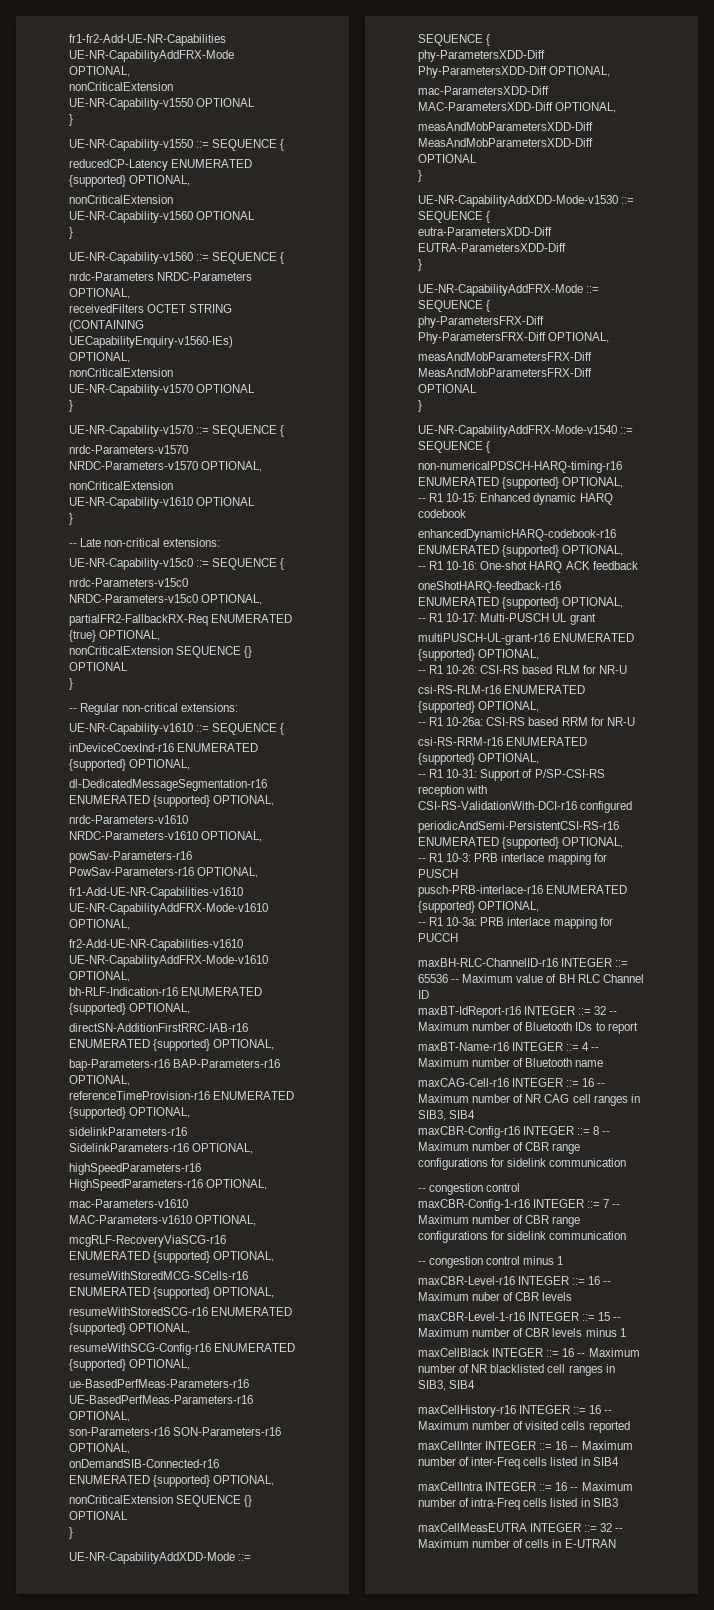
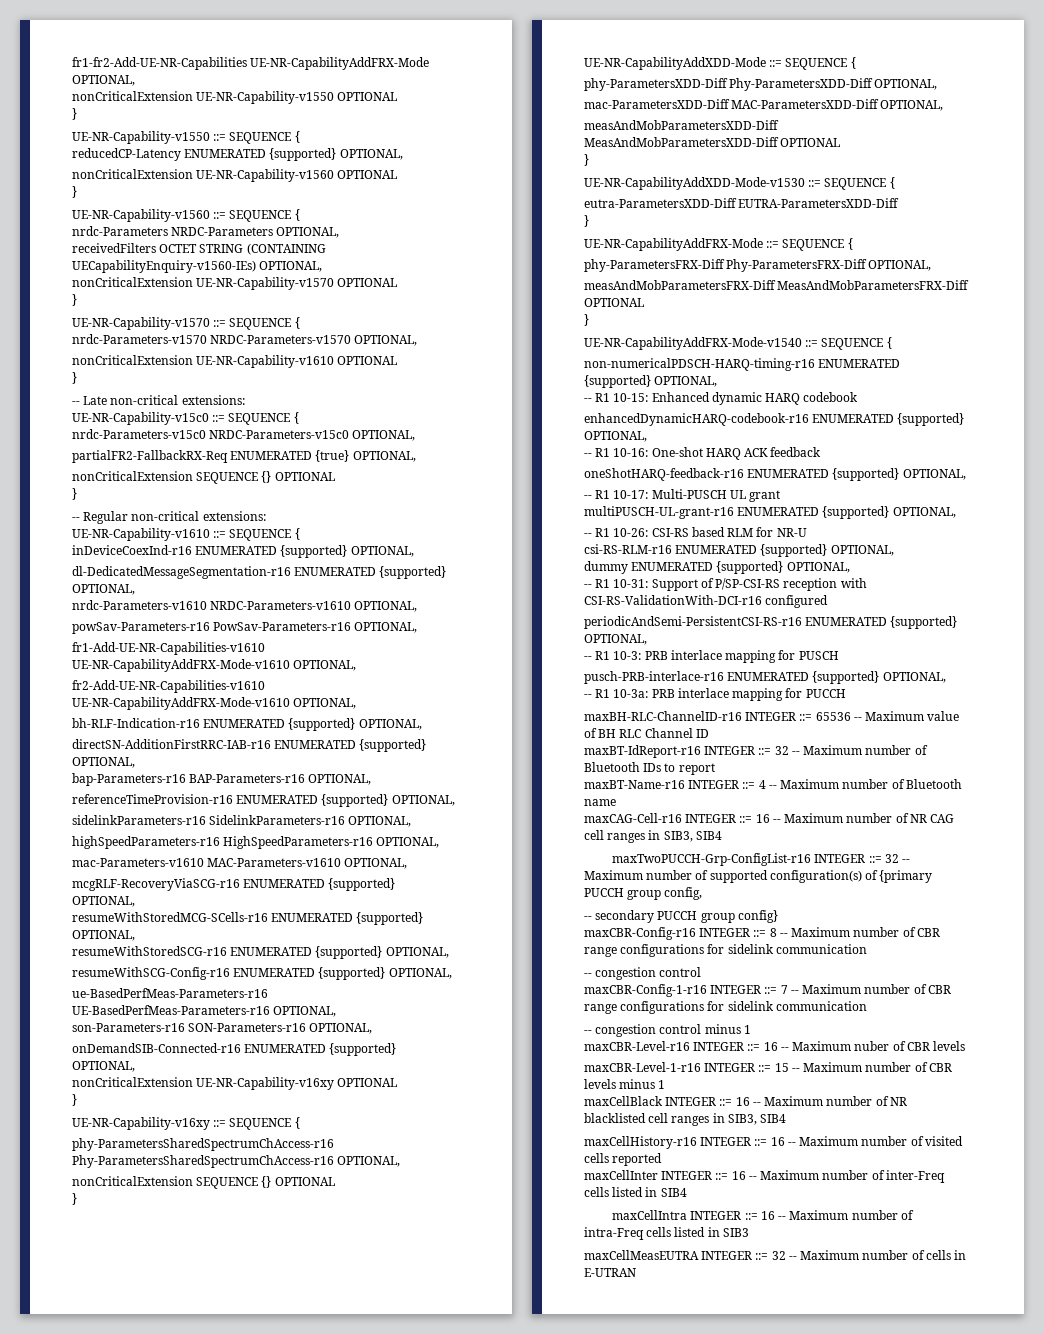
(275, 1480) none -> [72,1077,398,1090] [72,1094,77,1106] [72,1117,300,1130] [72,1138,334,1151] [72,1155,401,1168] // nonCriticalExtension UE-NR-Capability-v16xy OPTIONAL // } // UE-NR-Capability-v16xy ::= SEQUENCE { // phy-ParametersSharedSpectrumChAccess-r16 Phy-ParametersSharedSpectrumChAccess-r16 OPTIONAL,
[418,717,635,726] [418,737,503,746] -- R1 10-26a: CSI-RS based RRM for NR-U // csi-RS-RRM-r16 -> [584,561,628,574] dummy
(476, 1114) none -> [612,853,911,866] [584,870,933,883] [584,887,703,900] [584,910,778,923] // maxTwoPUCCH-Grp-ConfigList-r16 INTEGER ::= 32 -- Maximum number of supported configuration(s) of {primary PUCCH group config, // -- secondary PUCCH group config}

